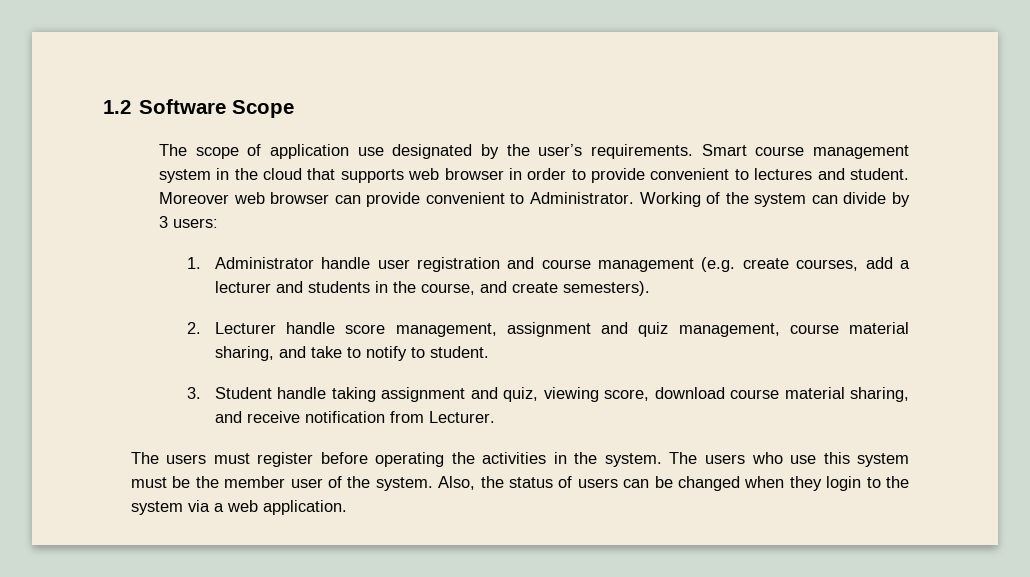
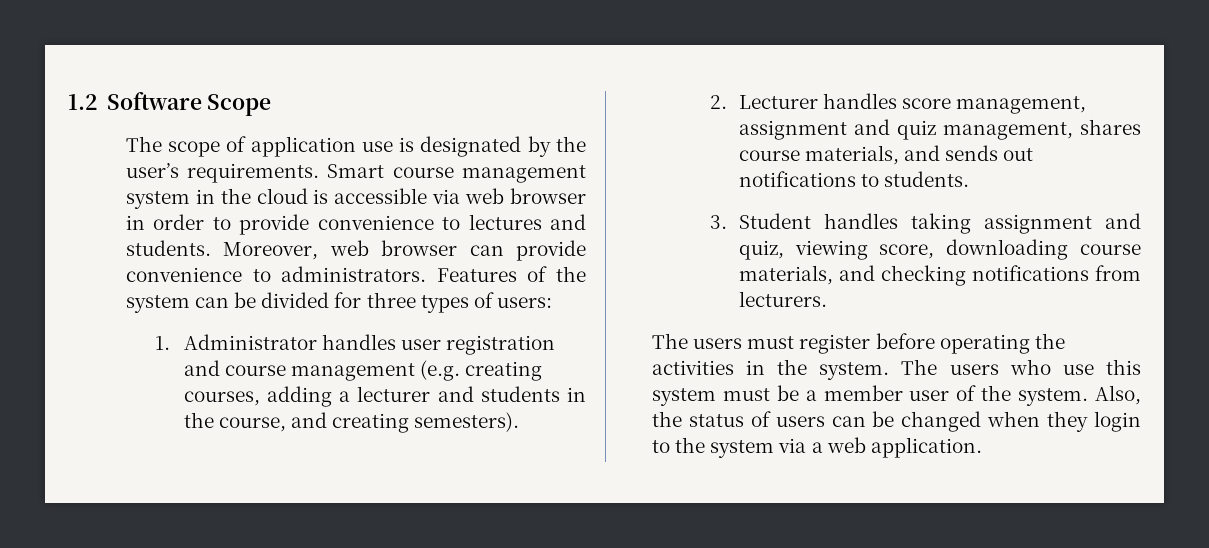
(384, 151) none -> [399,137,415,152] is
[307,168,404,183] that supports -> [313,188,461,204] is accessible via
[650,168,730,180] convenient -> [317,215,434,230] convenience
[850,168,909,180] [158,192,229,204] student. Moreover -> [125,240,319,260] students. Moreover,
[425,192,910,207] [158,216,168,228] convenient to Administrator. Working of the system can divide by 3 -> [125,266,587,282] [125,292,494,313] convenience to administrators. Features of the system can be divided for three types of
[321,257,371,269] handle -> [322,334,397,350] handles
[742,257,893,271] create courses, add -> [465,361,543,381] [183,386,333,407] creating courses, adding
[511,282,558,293] create -> [332,413,410,433] creating
[286,322,336,334] handle -> [823,93,898,109] handles
[789,322,910,334] [214,346,489,361] course material sharing, and take to notify to student. -> [1080,119,1141,135] [738,145,1034,165] [738,171,970,187] shares course materials, and sends out notifications to students.
[277,387,327,399] handle -> [823,213,898,229] handles
[654,387,909,402] [214,411,495,423] download course material sharing, and receive notification from Lecturer. -> [946,239,1141,260] [738,265,1141,286] [738,291,827,307] downloading course materials, and checking notifications from lecturers.
[195,476,219,488] the -> [805,390,817,401] a

